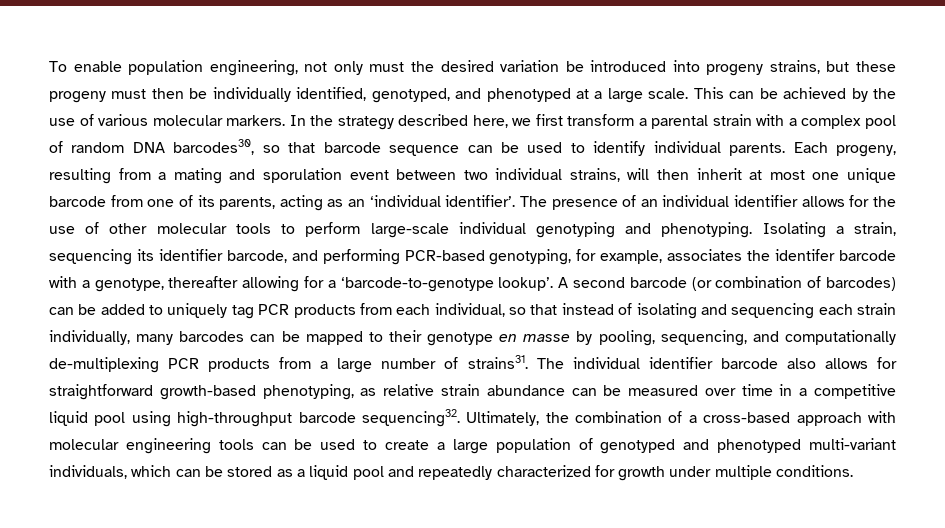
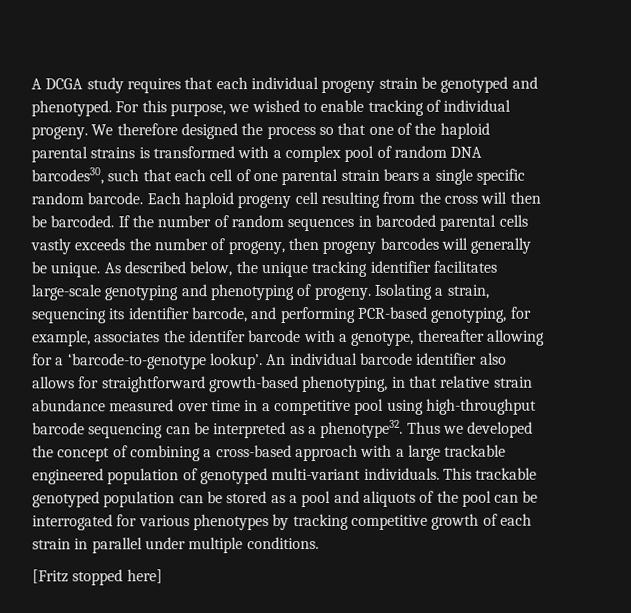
[49,60,896,76] [49,87,897,103] [49,114,752,130] To enable population engineering, not only must the desired variation be introduced into progeny strains, but these progeny must then be individually identified, genotyped, and phenotyped at a large scale. This can be achieved by the use of various molecular markers. In the strategy described here, we first transform a parental strain -> [31,76,538,94] [31,99,512,117] [31,122,490,140] [31,146,235,163] A DCGA study requires that each individual progeny strain be genotyped and phenotyped. For this purpose, we wished to enable tracking of individual progeny. We therefore designed the process so that one of the haploid parental strains is transformed
[262,141,896,157] [49,168,897,184] [49,195,897,211] [49,222,753,238] so that barcode sequence can be used to identify individual parents. Each progeny, resulting from a mating and sporulation event between two individual strains, will then inherit at most one unique barcode from one of its parents, acting as an ‘individual identifier’. The presence of an individual identifier allows for the use of other molecular tools to perform large-scale individual genotyping and phenotyping. -> [107,168,525,186] [31,191,541,209] [31,214,528,232] [30,237,532,255] [31,260,497,278] [31,284,371,301] such that each cell of one parental strain bears a single specific random barcode. Each haploid progeny cell resulting from the cross will then be barcoded. If the number of random sequences in barcoded parental cells vastly exceeds the number of progeny, then progeny barcodes will generally be unique. As described below, the unique tracking identifier facilitates large-scale genotyping and phenotyping of progeny.
[558,276,896,291] [49,303,896,319] [49,330,896,346] [49,355,778,373] A second barcode (or combination of barcodes) can be added to uniquely tag PCR products from each individual, so that instead of isolating and sequencing each strain individually, many barcodes can be mapped to their genotype en masse by pooling, sequencing, and computationally de-multiplexing PCR products from a large number of strains31. The individual identifier barcode -> [266,352,478,366] An individual barcode identifier
[360,388,377,396] as -> [391,375,438,388] in that
[571,385,622,396] can be -> (106, 405) none
[49,411,88,426] liquid -> (351, 407) none
[361,409,896,427] [49,438,897,454] [49,465,172,479] sequencing32. Ultimately, the combination of a cross-based approach with molecular engineering tools can be used to create a large population of genotyped and phenotyped multi-variant individuals, which -> [88,419,534,439] [32,444,507,462] [32,467,538,485] [32,491,176,508] sequencing can be interpreted as a phenotype32. Thus we developed the concept of combining a cross-based approach with a large trackable engineered population of genotyped multi-variant individuals. This trackable genotyped population
[309,465,349,480] liquid -> (298, 499) none
[418,465,666,481] repeatedly characterized for growth -> [362,490,539,507] [32,513,532,531] [32,537,143,554] aliquots of the pool can be interrogated for various phenotypes by tracking competitive growth of each strain in parallel
(854, 471) none -> [32,569,163,586] // [Fritz stopped here]

